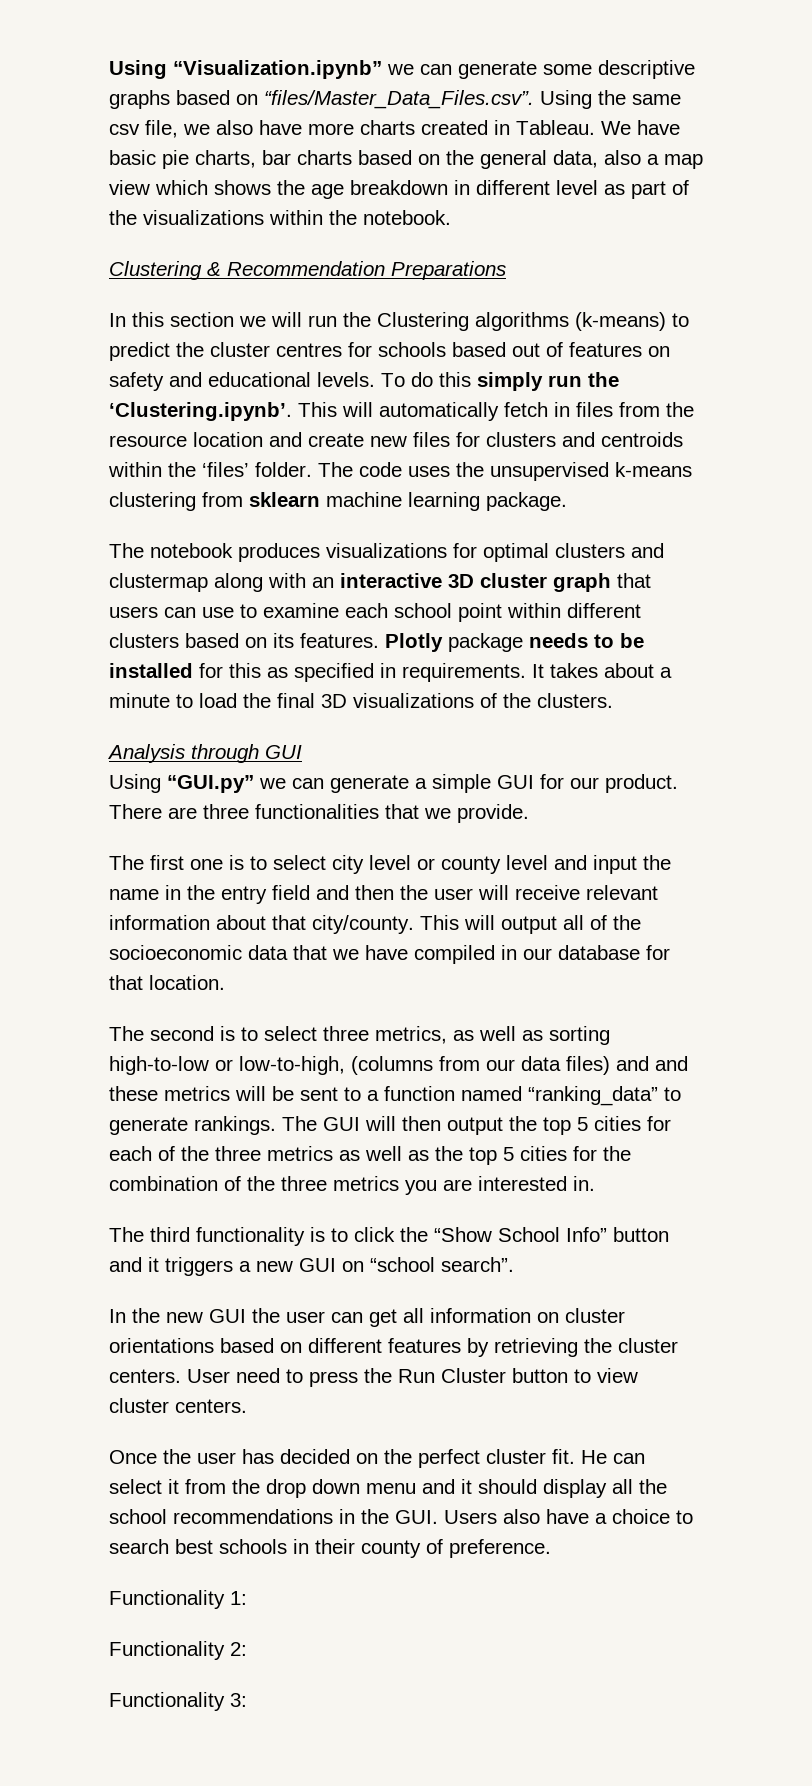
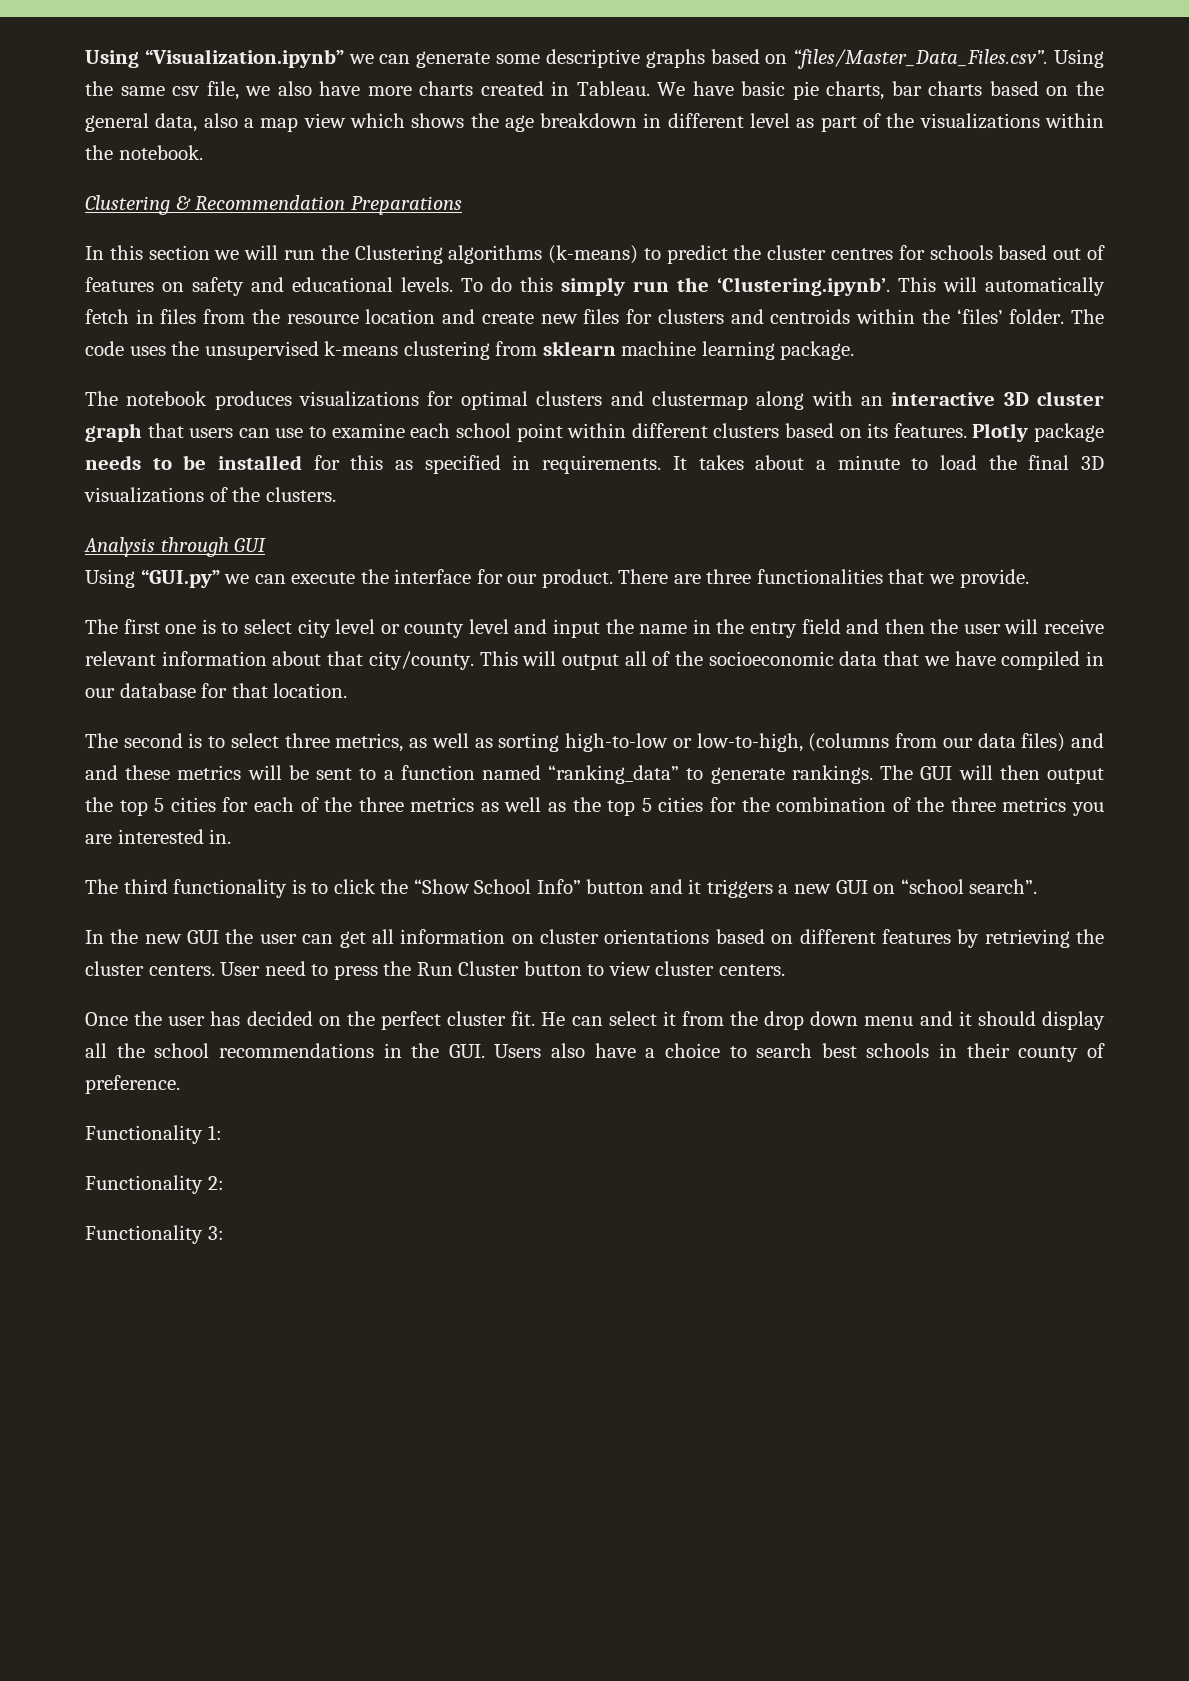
[330,774,534,793] generate a simple GUI -> [291,569,472,584] execute the interface

